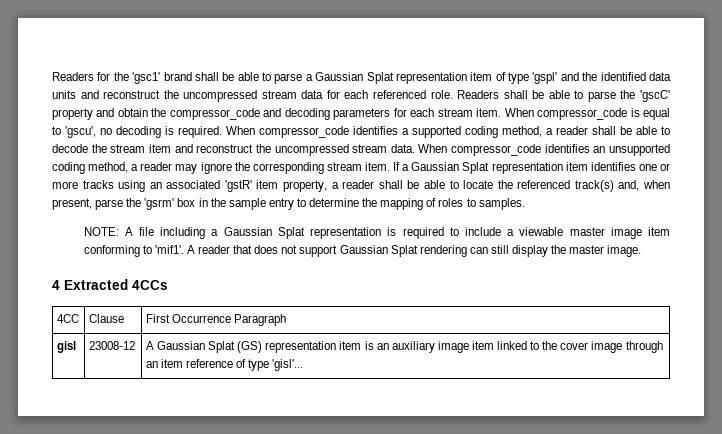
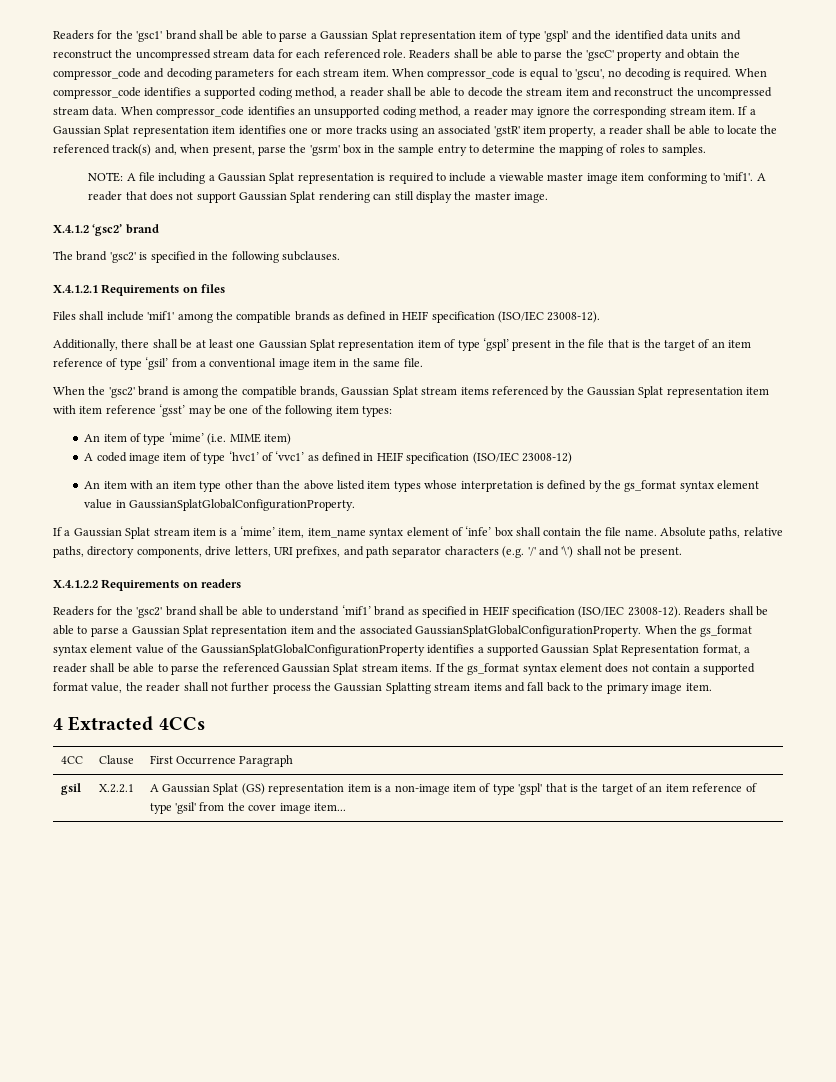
(642, 251) none -> [53,224,159,236] [53,251,340,263] [53,284,226,296] [53,311,601,323] [53,338,751,351] [53,357,423,370] [53,386,770,398] [53,404,393,417] [84,432,291,445] [84,451,572,464] [84,480,760,492] [84,499,356,511] [53,526,783,539] [53,545,682,558] [53,579,242,591] [53,605,768,618] [53,625,753,637] [53,644,750,656] [53,663,755,675] [53,682,712,694] // X.4.1.2 ‘gsc2’ brand // The brand 'gsc2' is specified in the following subclauses. // X.4.1.2.1 Requirements on files // Files shall include 'mif1' among the compatible brands as defined in HEIF specification (ISO/IEC 23008-12). // Additionally, there shall be at least one Gaussian Splat representation item of type ‘gspl’ present in the file that is the target of an item reference of type ‘gsil’ from a conventional image item in the same file. // When the 'gsc2' brand is among the compatible brands, Gaussian Splat stream items referenced by the Gaussian Splat representation item with item reference ‘gsst’ may be one of the following item types: // An item of type ‘mime’ (i.e. MIME item) // A coded image item of type ‘hvc1’ of ‘vvc1’ as defined in HEIF specification (ISO/IEC 23008-12) // An item with an item type other than the above listed item types whose interpretation is defined by the gs_format syntax element value in GaussianSplatGlobalConfigurationProperty. // If a Gaussian Splat stream item is a ‘mime’ item, item_name syntax element of ‘infe’ box shall contain the file name. Absolute paths, relative paths, directory components, drive letters, URI prefixes, and path separator characters (e.g. '/' and '\') shall not be present. // X.4.1.2.2 Requirements on readers // Readers for the 'gsc2' brand shall be able to understand ‘mif1’ brand as specified in HEIF specification (ISO/IEC 23008-12). Readers shall be able to parse a Gaussian Splat representation item and the associated GaussianSplatGlobalConfigurationProperty. When the gs_format syntax element value of the GaussianSplatGlobalConfigurationProperty identifies a supported Gaussian Splat Representation format, a reader shall be able to parse the referenced Gaussian Splat stream items. If the gs_format syntax element does not contain a supported format value, the reader shall not further process the Gaussian Splatting stream items and fall back to the primary image item.
[56,341,76,353] [88,341,135,350] gisl | 23008-12 -> [60,783,81,795] [98,784,134,793] gsil | X.2.2.1
[376,341,663,353] [145,359,304,371] an auxiliary image item linked to the cover image through an item reference of type 'gisl'... -> [385,783,757,795] [149,802,346,814] a non-image item of type 'gspl' that is the target of an item reference of type 'gsil' from the cover image item...

